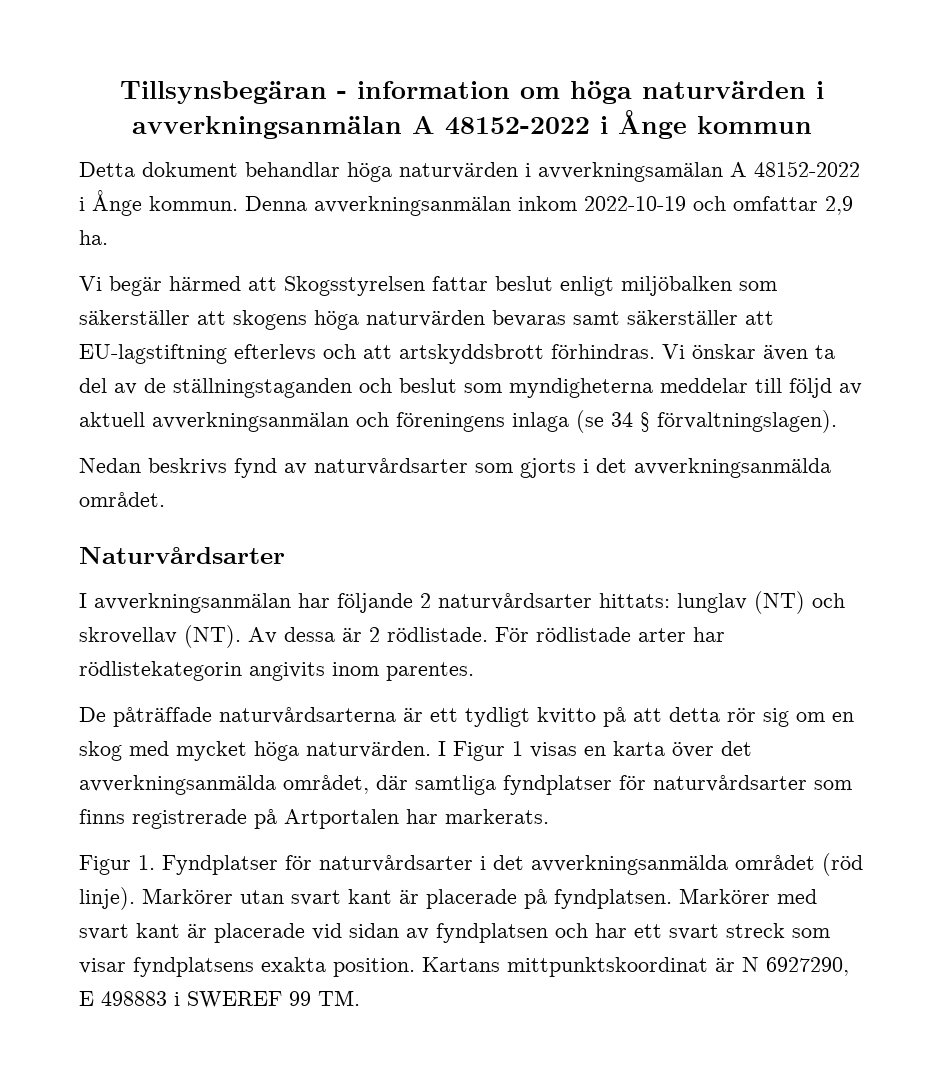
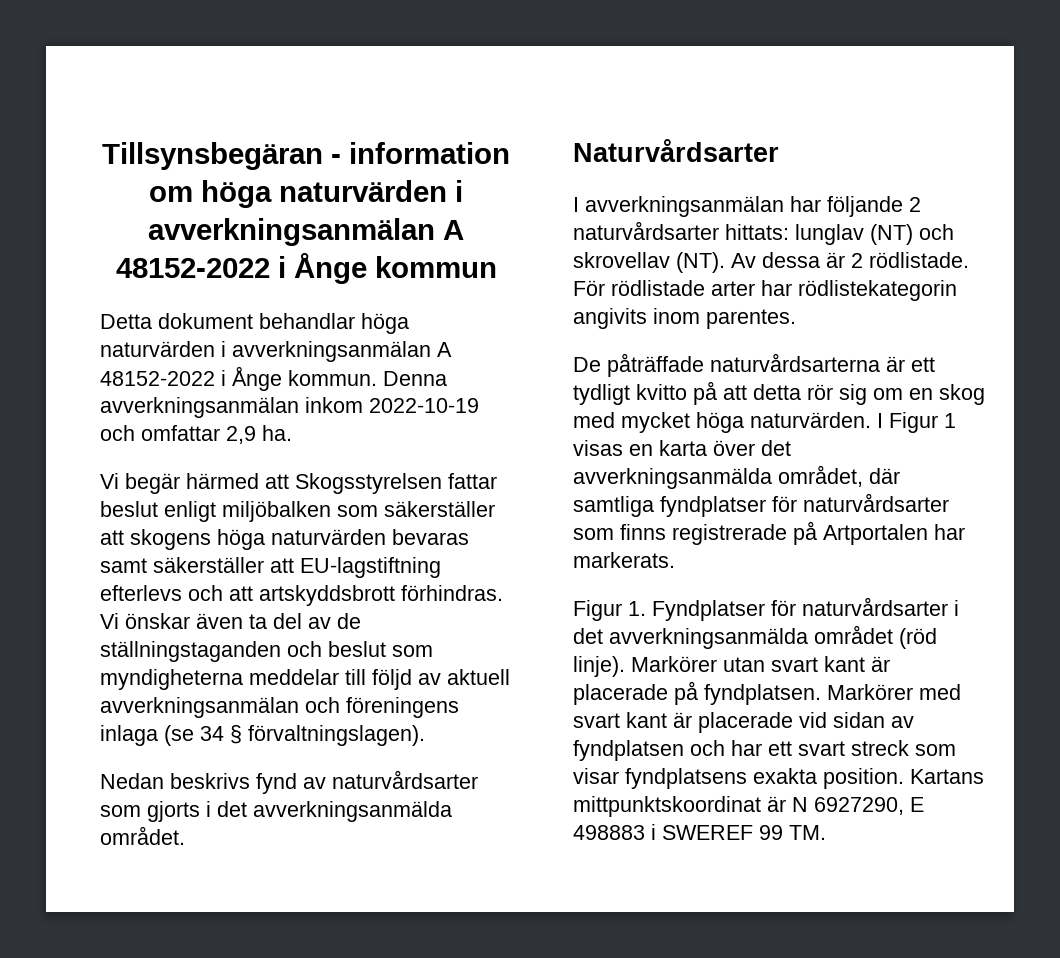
[538,162,723,182] avverkningsamälan -> [232,341,431,362] avverkningsanmälan

